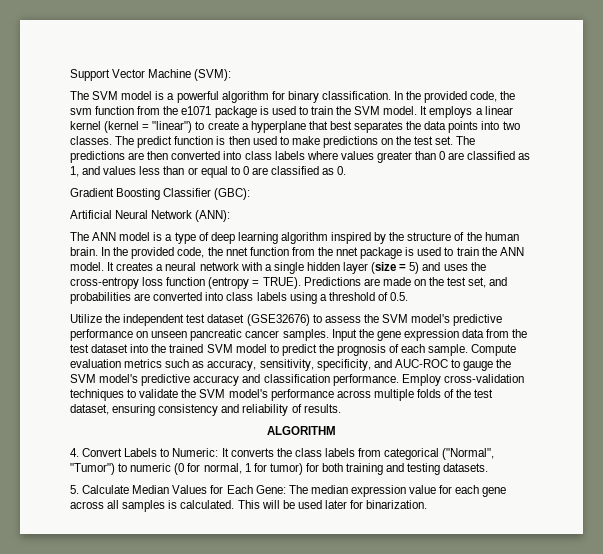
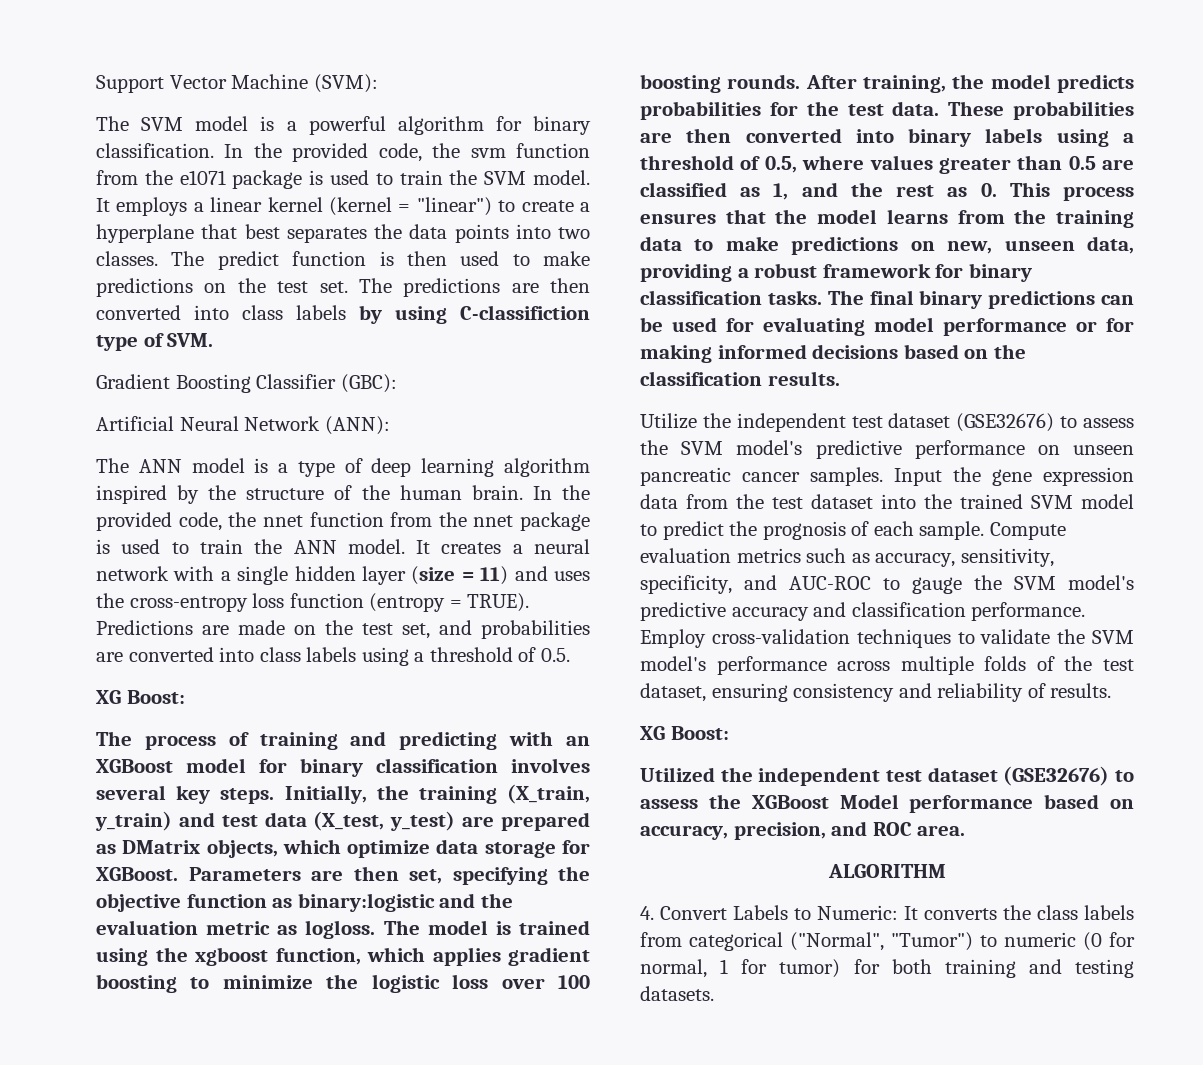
[306,151,531,163] [70,166,347,178] where values greater than 0 are classified as 1, and values less than or equal to 0 are classified as 0. -> [359,305,590,324] [96,333,214,351] by using C-classifiction type of SVM.
[409,262,420,274] 5) -> [480,566,509,585] 11)
(409, 296) none -> [96,690,185,704] [96,731,590,750] [96,758,590,777] [96,784,590,804] [95,811,590,831] [96,839,590,858] [96,866,590,885] [96,893,513,912] [96,920,591,939] [96,947,590,966] [96,974,590,993] [640,74,1134,93] [640,101,1134,120] [640,128,1134,147] [640,155,1134,174] [640,182,1134,201] [640,209,1134,228] [640,236,1134,255] [640,263,1032,282] [640,290,1134,309] [640,317,1134,336] [640,344,1026,363] [640,371,840,386] // XG Boost: // The process of training and predicting with an XGBoost model for binary classification involves several key steps. Initially, the training (X_train, y_train) and test data (X_test, y_test) are prepared as DMatrix objects, which optimize data storage for XGBoost. Parameters are then set, specifying the objective function as binary:logistic and the evaluation metric as logloss. The model is trained using the xgboost function, which applies gradient boosting to minimize the logistic loss over 100 boosting rounds. After training, the model predicts probabilities for the test data. These probabilities are then converted into binary labels using a threshold of 0.5, where values greater than 0.5 are classified as 1, and the rest as 0. This process ensures that the model learns from the training data to make predictions on new, unseen data, providing a robust framework for binary classification tasks. The final binary predictions can be used for evaluating model performance or for making informed decisions based on the classification results.
(341, 408) none -> [640,726,729,740] [640,766,1134,786] [640,794,1134,813] [640,821,966,840] // XG Boost: // Utilized the independent test dataset (GSE32676) to assess the XGBoost Model performance based on accuracy, precision, and ROC area.
[70,485,507,497] [70,500,428,512] // 5. Calculate Median Values for Each Gene: The median expression value for each gene across all samples is calculated. This will be used later for binarization. -> (714, 993) none

